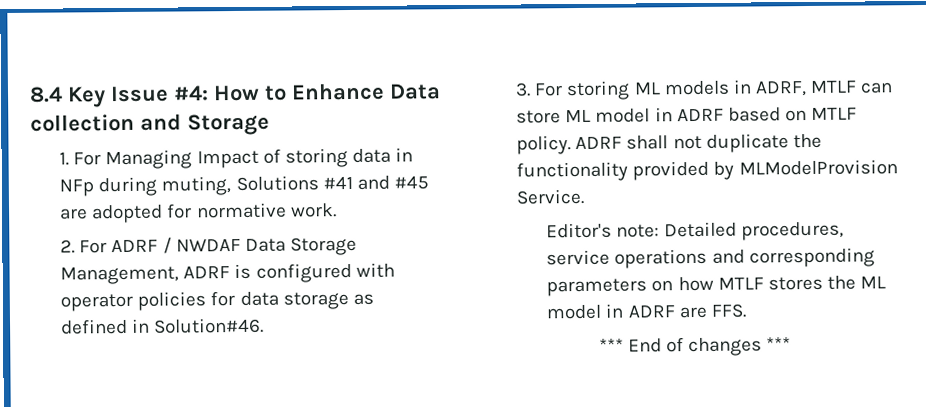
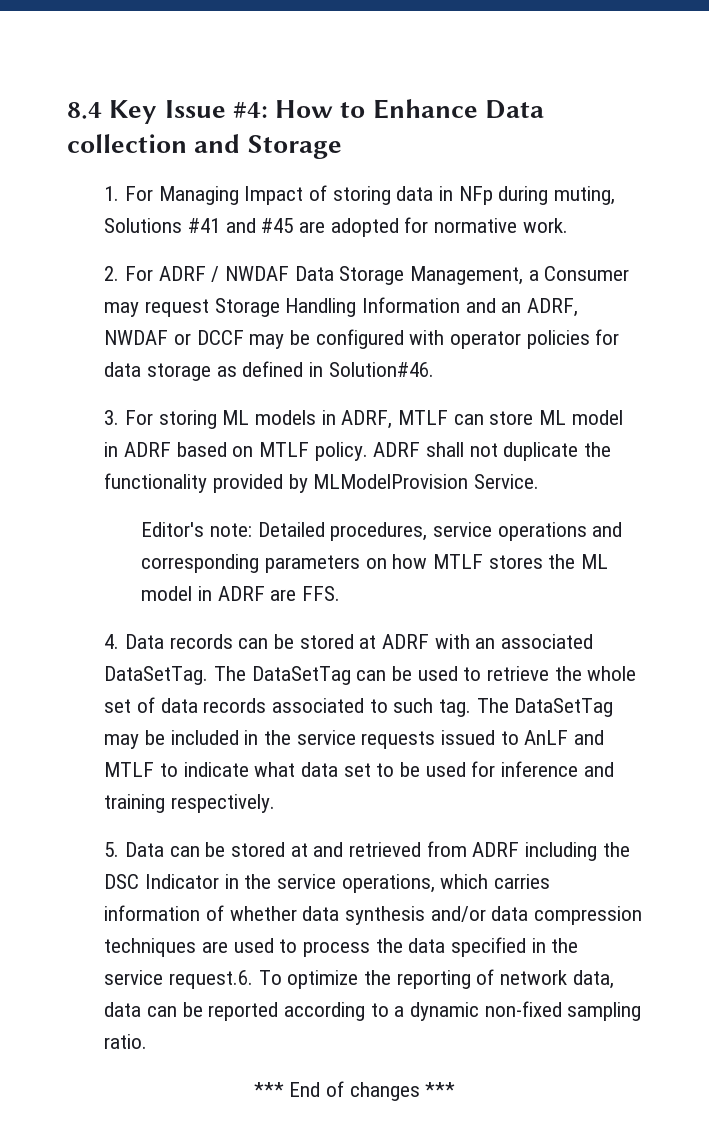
[183,263,252,280] ADRF is -> [528,266,630,281] [104,297,578,317] [104,330,310,349] a Consumer may request Storage Handling Information and an ADRF, NWDAF or DCCF may be
(747, 310) none -> [104,634,593,649] [104,666,637,685] [104,697,614,717] [104,730,604,749] [104,761,614,777] [104,794,275,813] [104,841,630,861] [104,874,550,893] [104,905,642,925] [104,937,579,957] [104,969,614,989] [104,1001,642,1021] [104,1034,148,1049] // 4. Data records can be stored at ADRF with an associated DataSetTag. The DataSetTag can be used to retrieve the whole set of data records associated to such tag. The DataSetTag may be included in the service requests issued to AnLF and MTLF to indicate what data set to be used for inference and training respectively. // 5. Data can be stored at and retrieved from ADRF including the DSC Indicator in the service operations, which carries information of whether data synthesis and/or data compression techniques are used to process the data specified in the service request.6. To optimize the reporting of network data, data can be reported according to a dynamic non-fixed sampling ratio.

